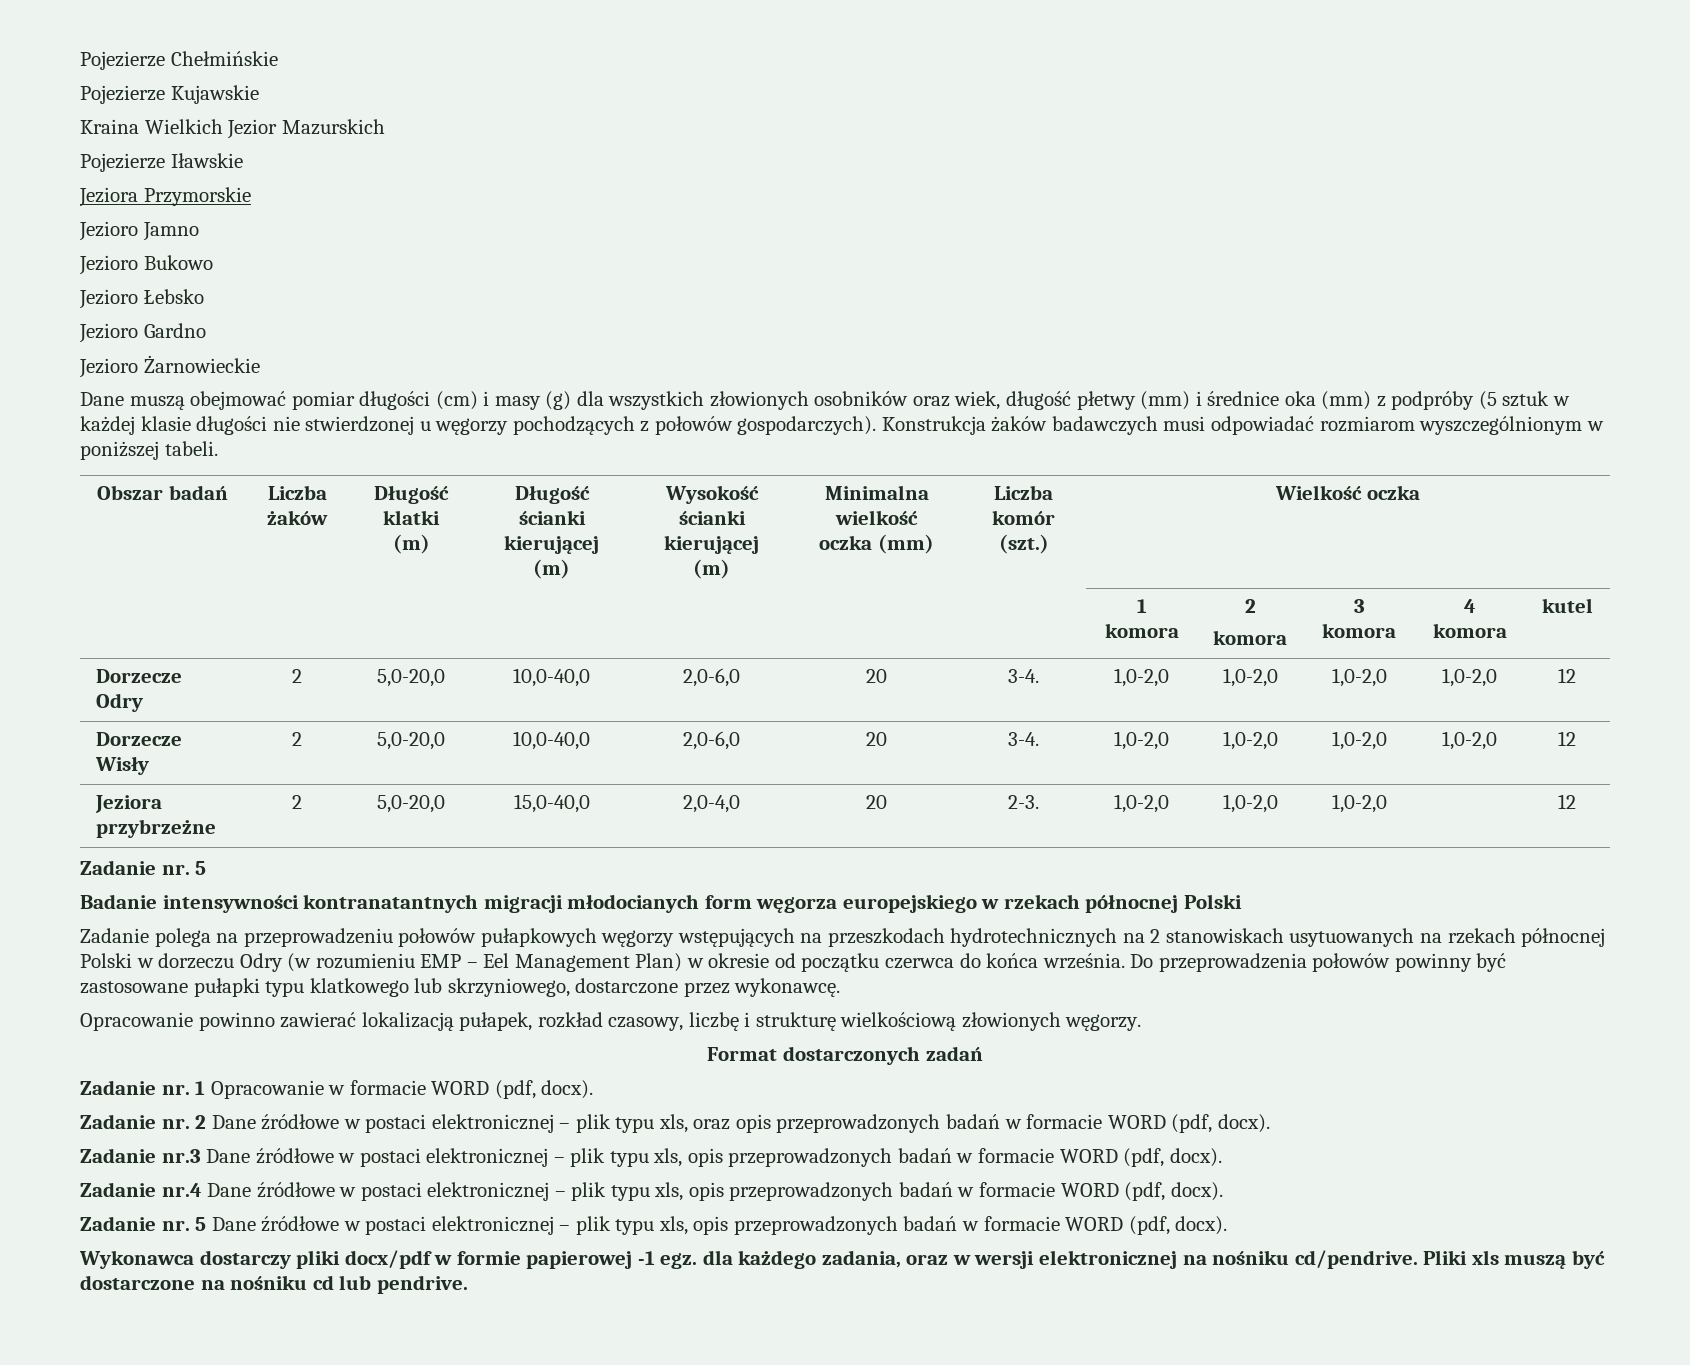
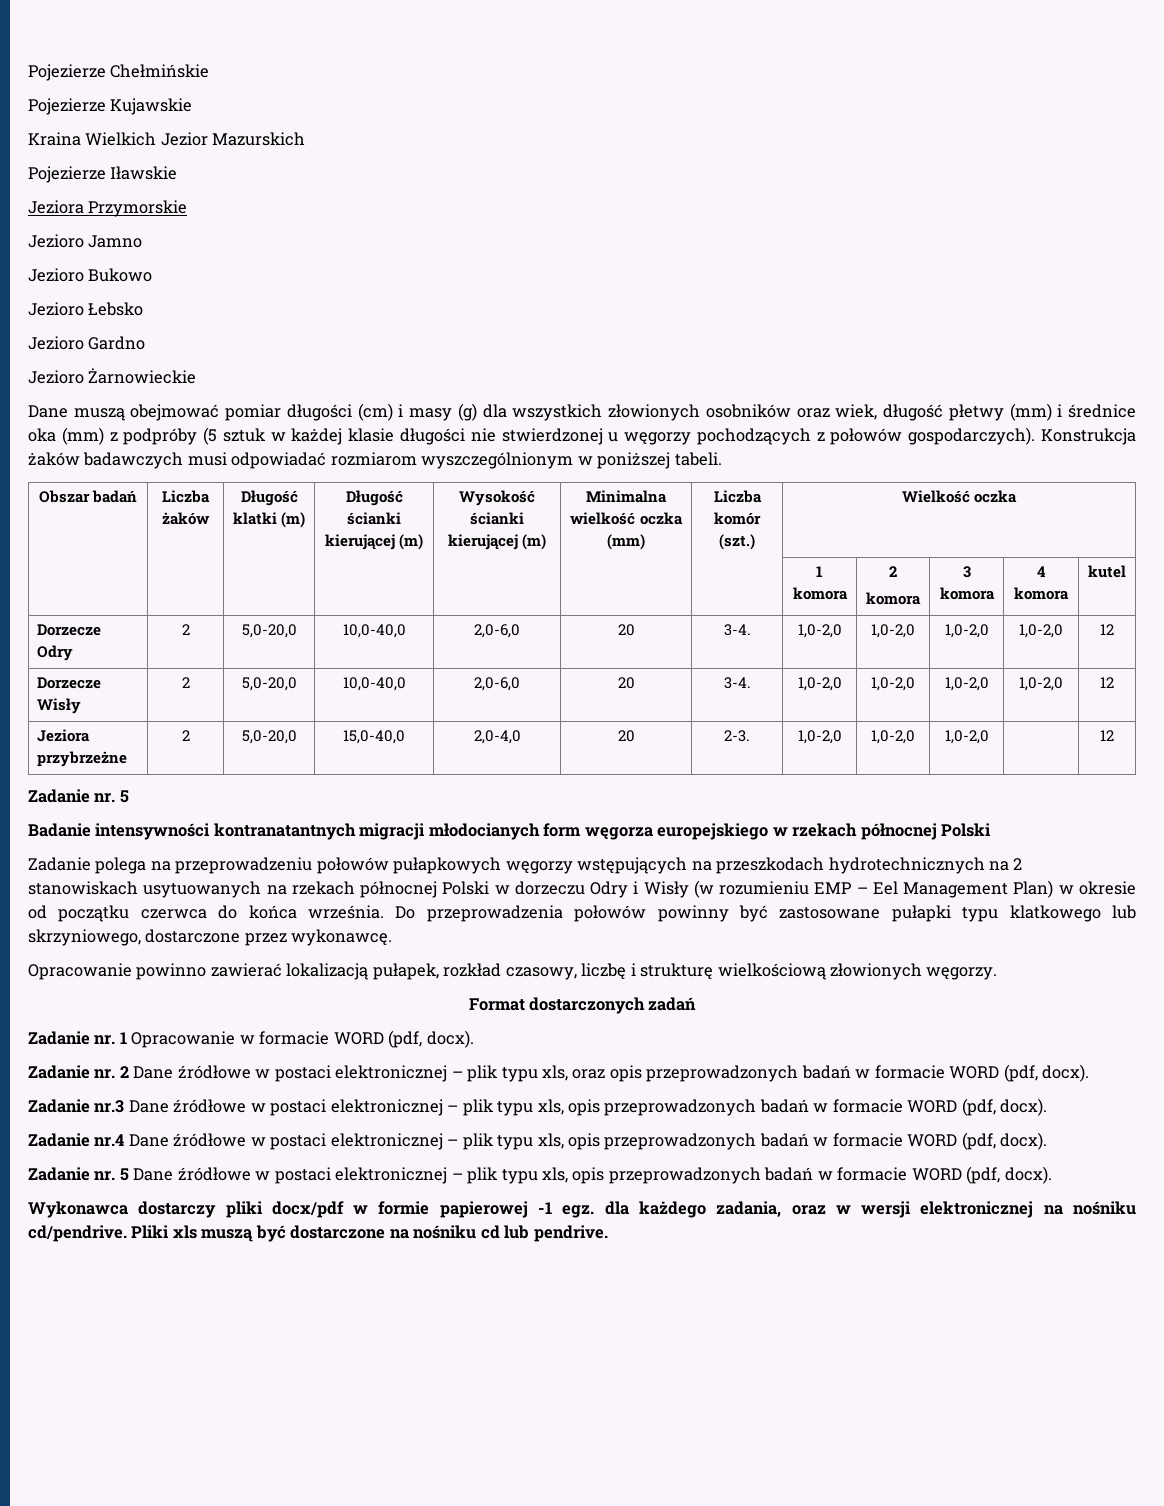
(283, 962) none -> [633,881,689,898] i Wisły

